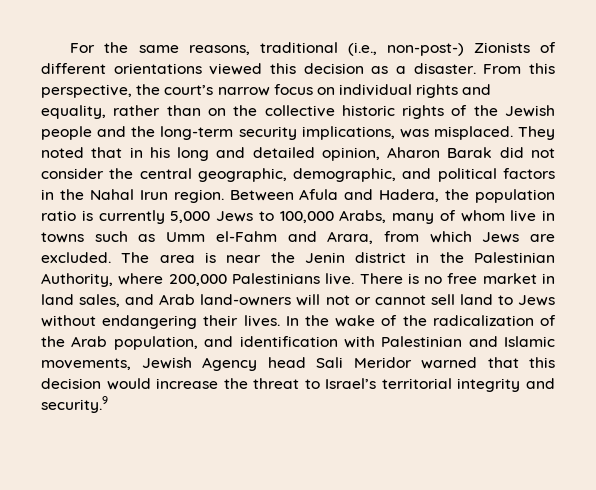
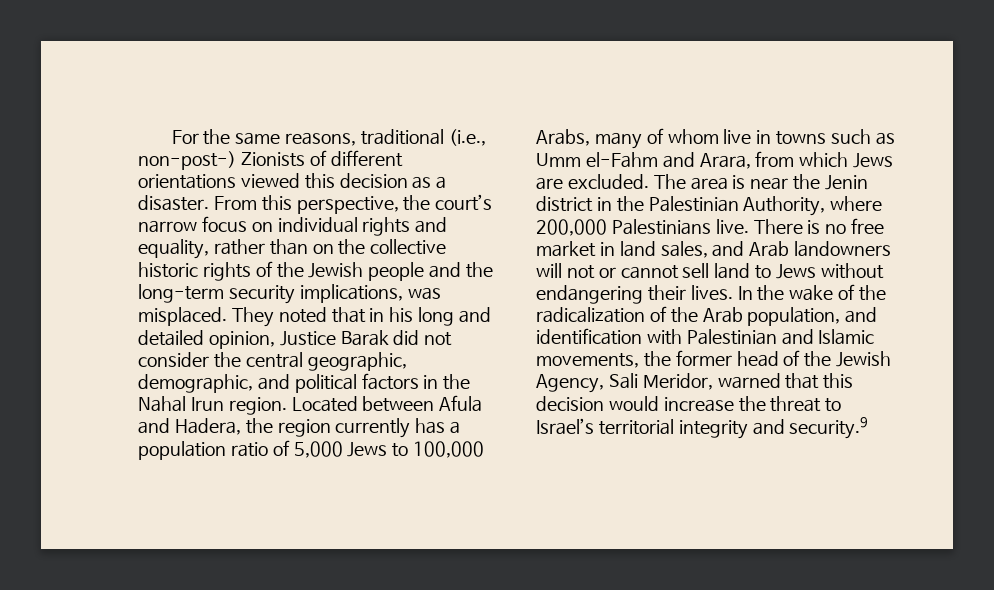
[387,147,441,158] Aharon -> [279,331,336,346] Justice
[229,190,294,201] Between -> [291,396,435,412] Located between
[474,189,555,203] [41,210,165,224] population ratio is currently -> [277,418,461,438] [138,440,290,460] region currently has a population ratio of
[200,294,292,306] land-owners -> [794,241,892,257] landowners
[141,357,412,371] Jewish Agency head Sali Meridor -> [643,350,892,367] [536,373,713,393] the former head of the Jewish Agency, Sali Meridor,

